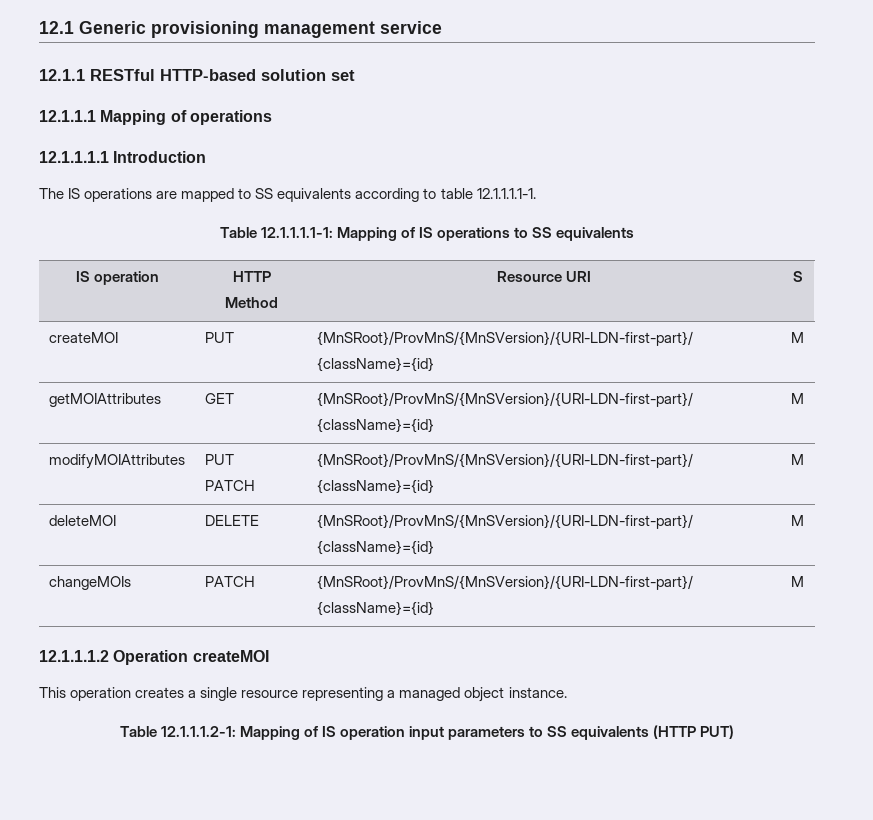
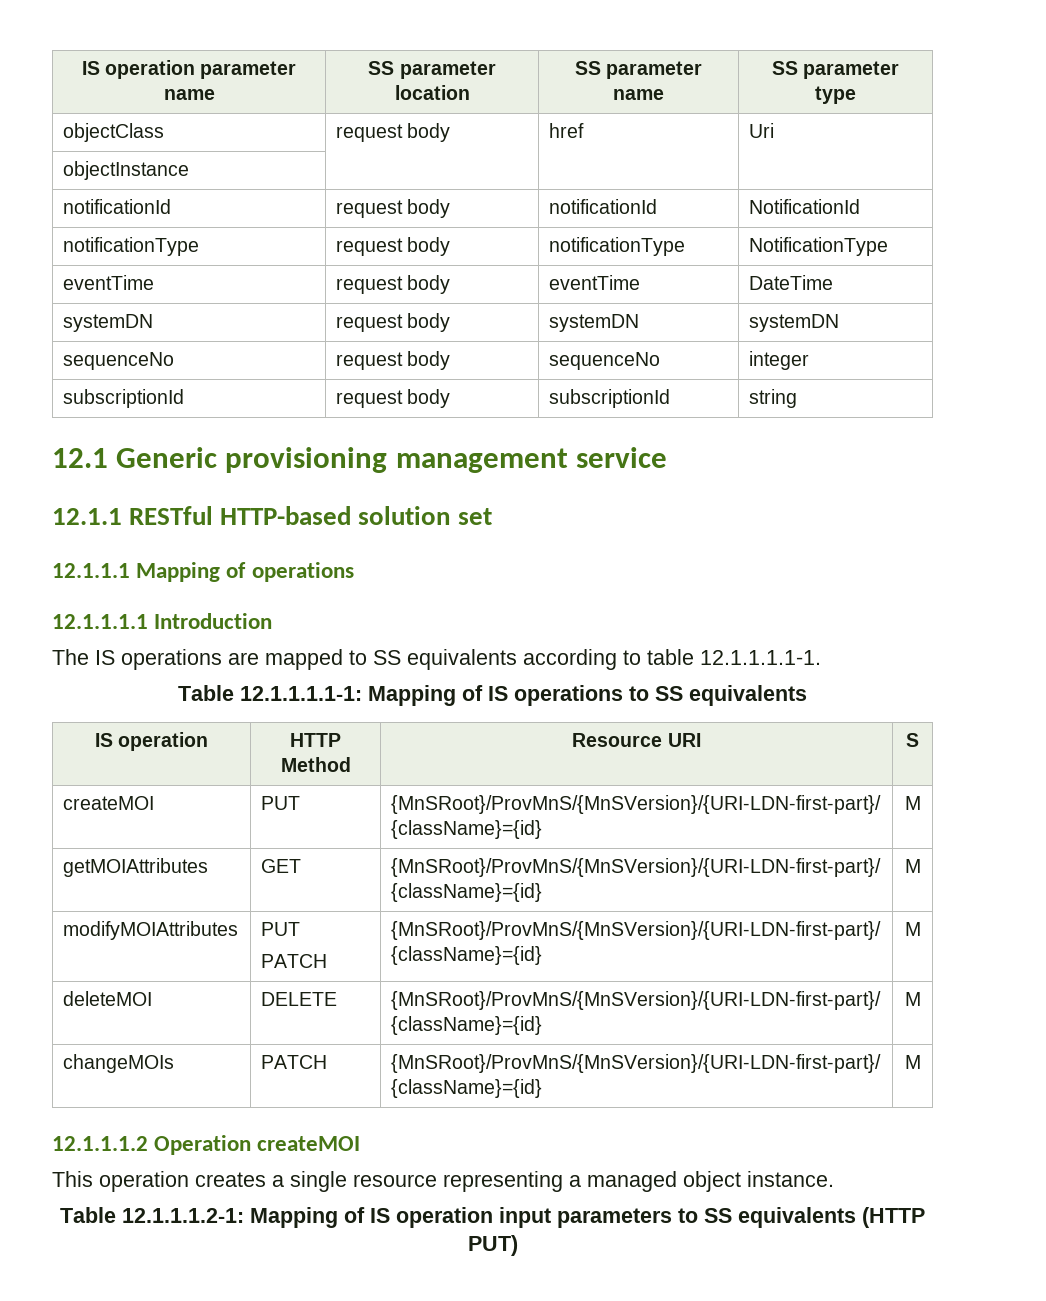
(39, 27) none -> [81,60,297,79] [163,89,215,100] [368,61,496,79] [394,85,470,100] [574,61,703,79] [612,89,664,100] [771,61,900,79] [814,86,856,104] [63,123,165,142] [336,123,451,142] [549,123,585,138] [749,123,775,138] [63,161,190,180] [63,199,172,214] [336,199,451,218] [549,199,658,214] [749,199,861,214] [63,237,200,256] [336,237,451,256] [549,237,686,256] [749,237,889,256] [63,275,155,290] [336,275,451,294] [549,275,641,290] [749,275,834,290] [63,314,154,332] [336,313,451,332] [549,314,640,332] [749,314,840,332] [63,352,175,370] [336,351,451,370] [549,352,661,370] [749,351,810,370] [63,389,185,408] [336,389,451,408] [549,389,671,408] [749,389,798,408] IS operation parameter name | SS parameter location | SS parameter name | SS parameter type // objectClass | request body | href | Uri // objectInstance | | | // notificationId | request body | notificationId | NotificationId // notificationType | request body | notificationType | NotificationType // eventTime | request body | eventTime | DateTime // systemDN | request body | systemDN | systemDN // sequenceNo | request body | sequenceNo | integer // subscriptionId | request body | subscriptionId | string //

